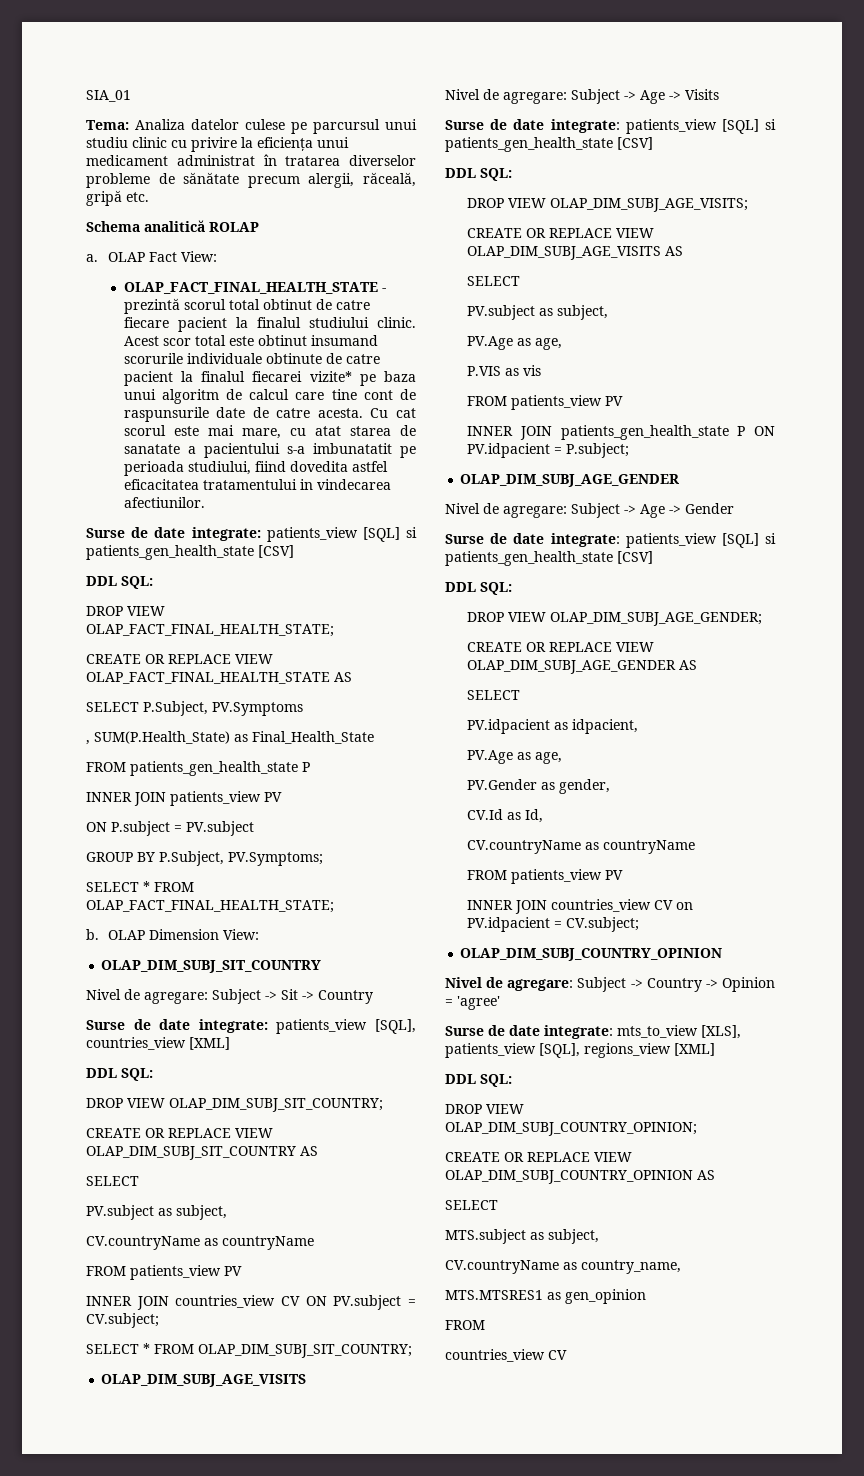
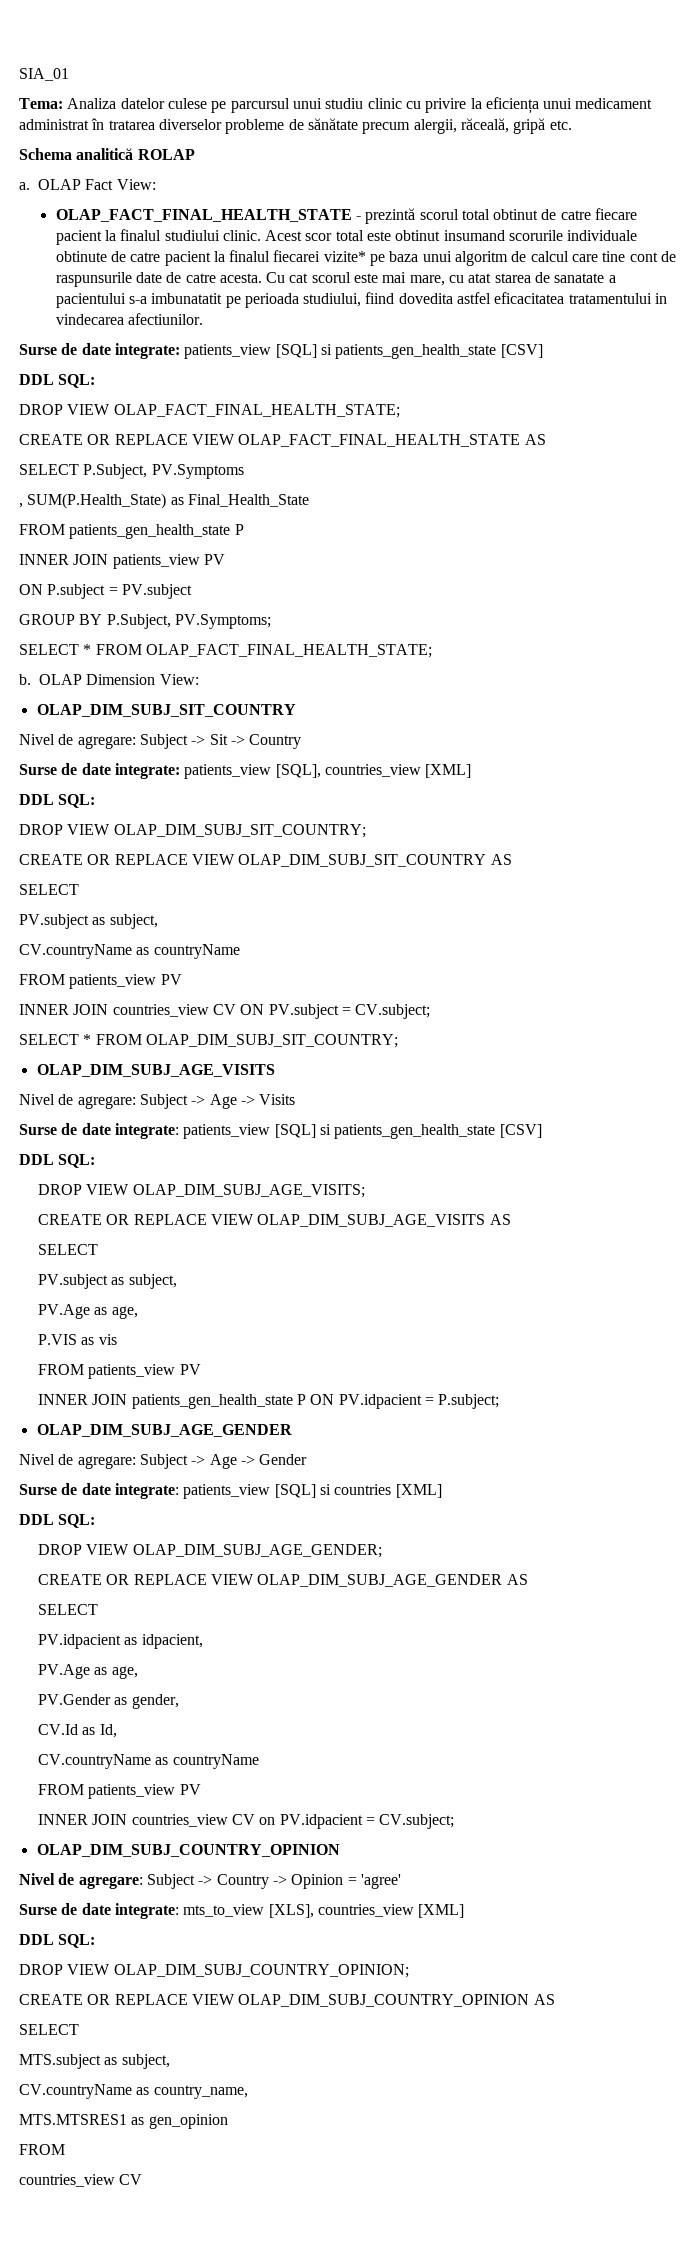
[445,551,653,566] patients_gen_health_state [CSV] -> [334,1484,442,1498] countries [XML]
[445,1043,671,1058] patients_view [SQL], regions_view -> [317,1904,414,1917] countries_view

